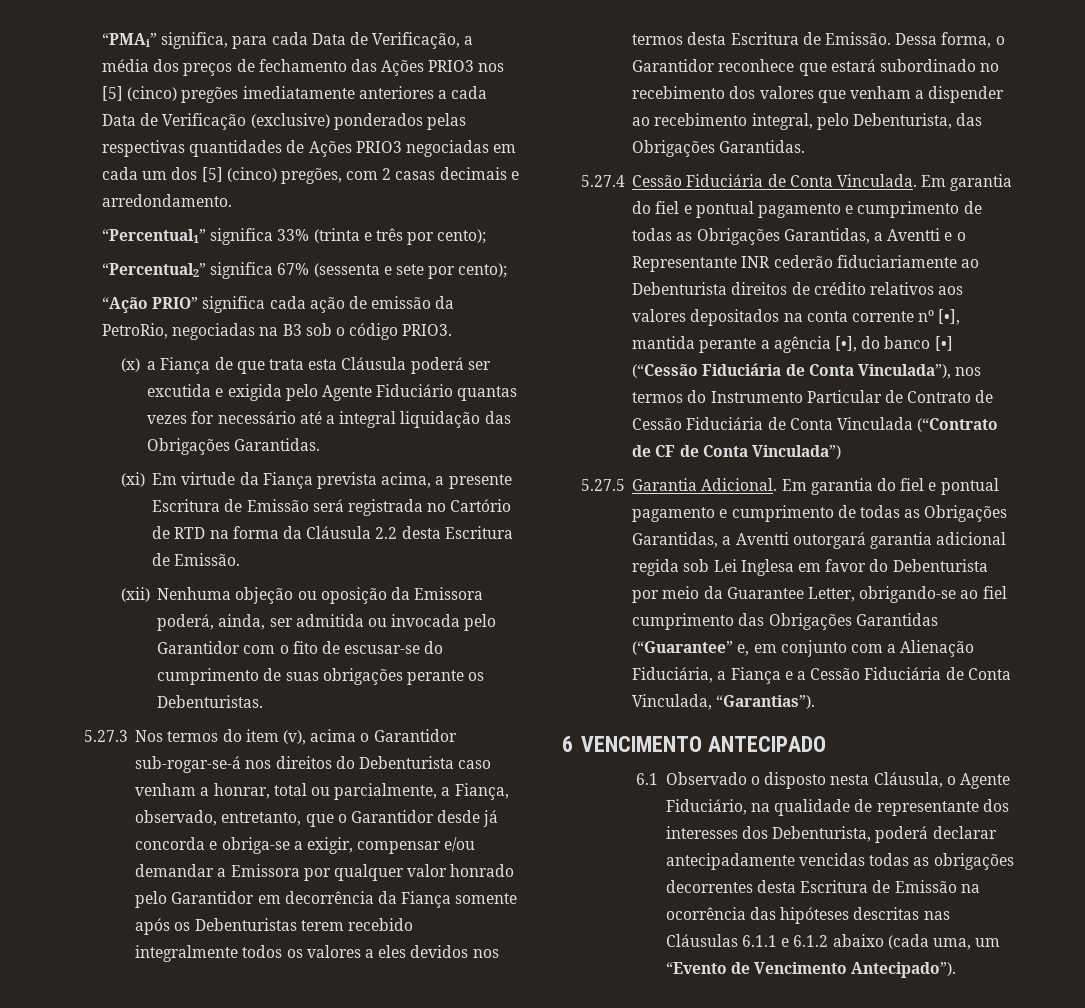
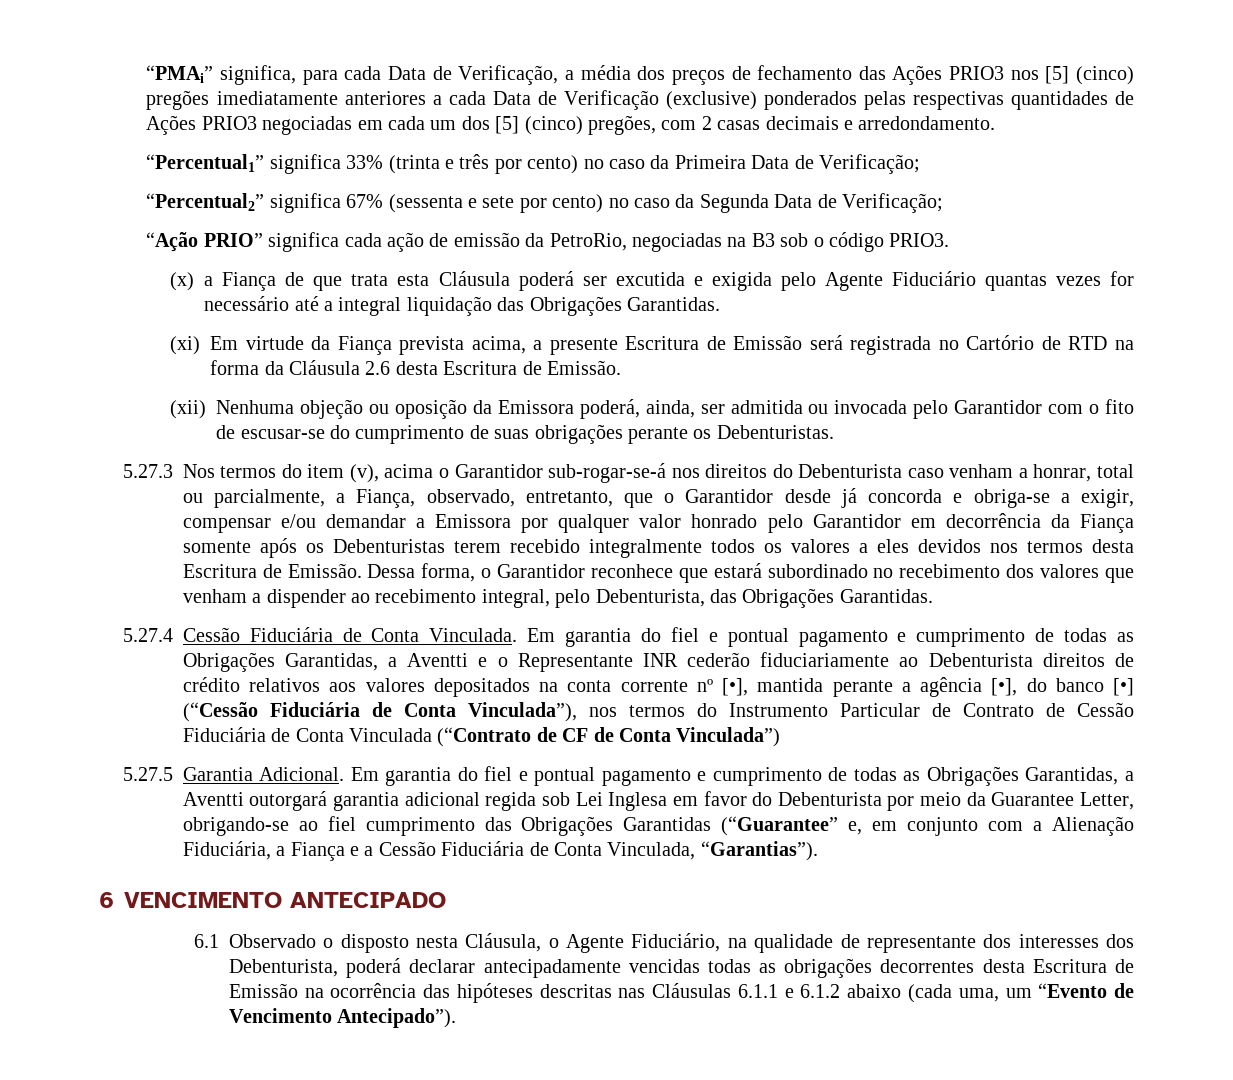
[437,229,487,244] cento); -> [527,154,921,174] cento) no caso da Primeira Data de Verificação;
[458,263,508,278] cento); -> [552,193,944,213] cento) no caso da Segunda Data de Verificação;
[375,527,398,539] 2.2 -> [365,361,391,375] 2.6

